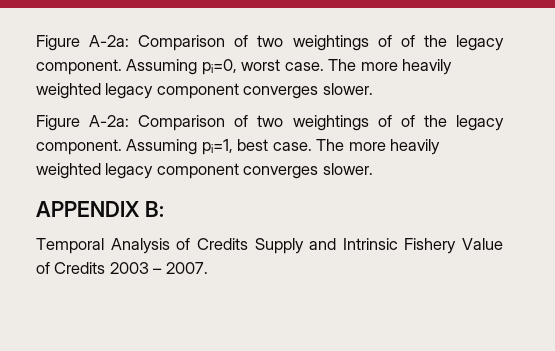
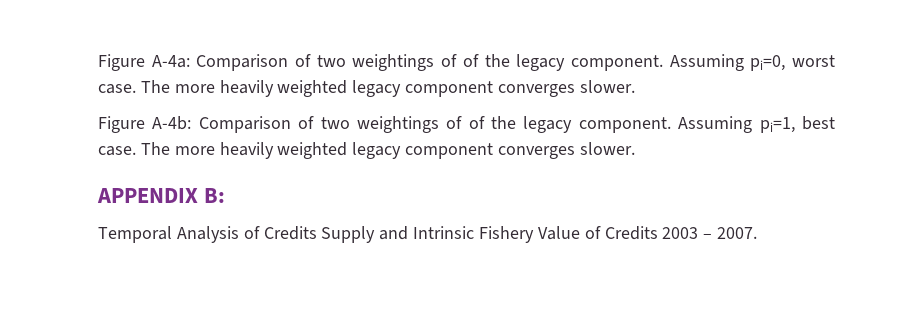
[36,35,130,51] Figure A-2a: -> [98,54,190,71] Figure A-4a:
[89,115,130,127] A-2a: -> [152,116,192,130] A-4b:

